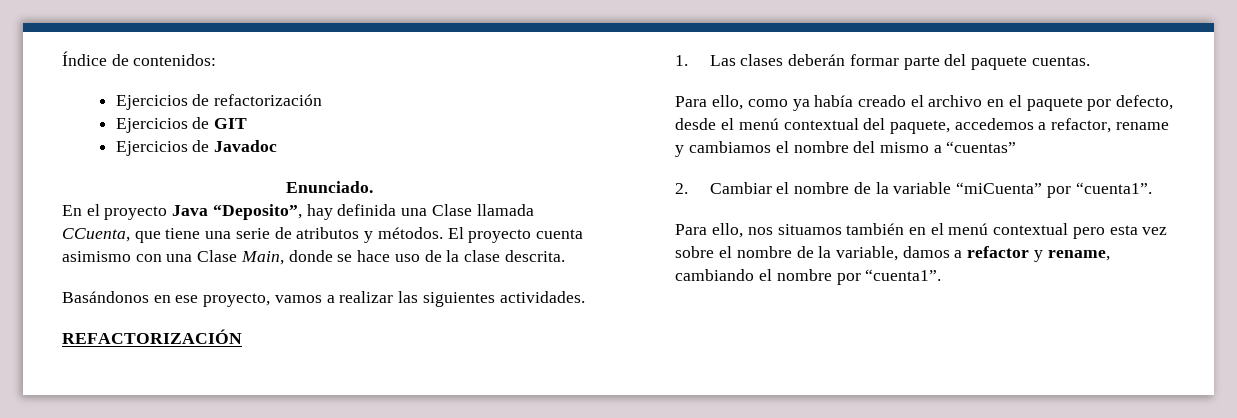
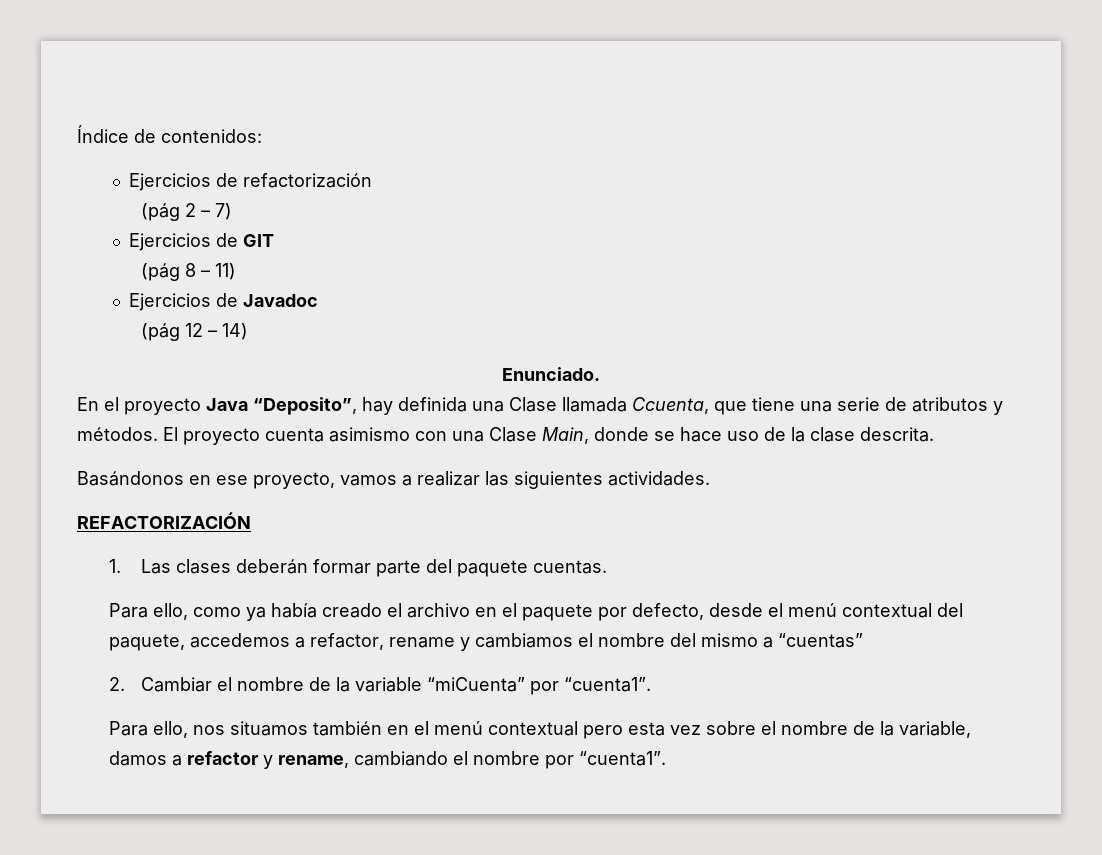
(323, 100) none -> [140,203,232,221] // (pág 2 – 7)
(248, 123) none -> [140,263,236,281] // (pág 8 – 11)
(278, 146) none -> [140,323,248,341] // (pág 12 – 14)
[62,228,130,242] CCuenta, -> [632,397,709,414] Ccuenta,

